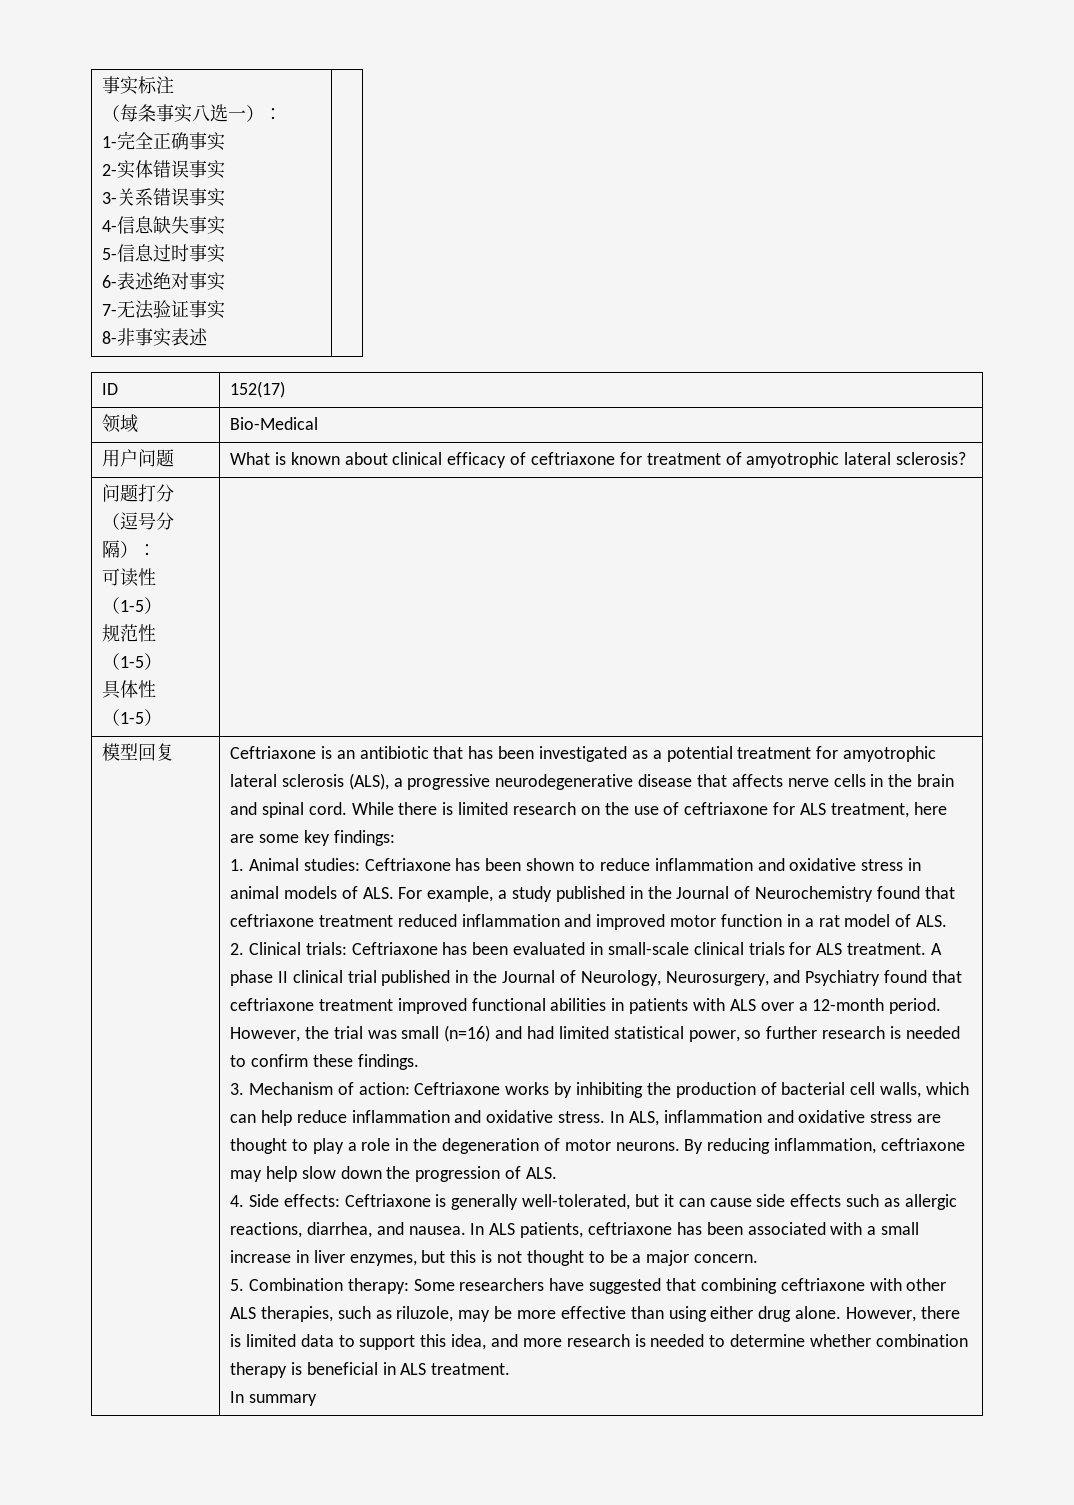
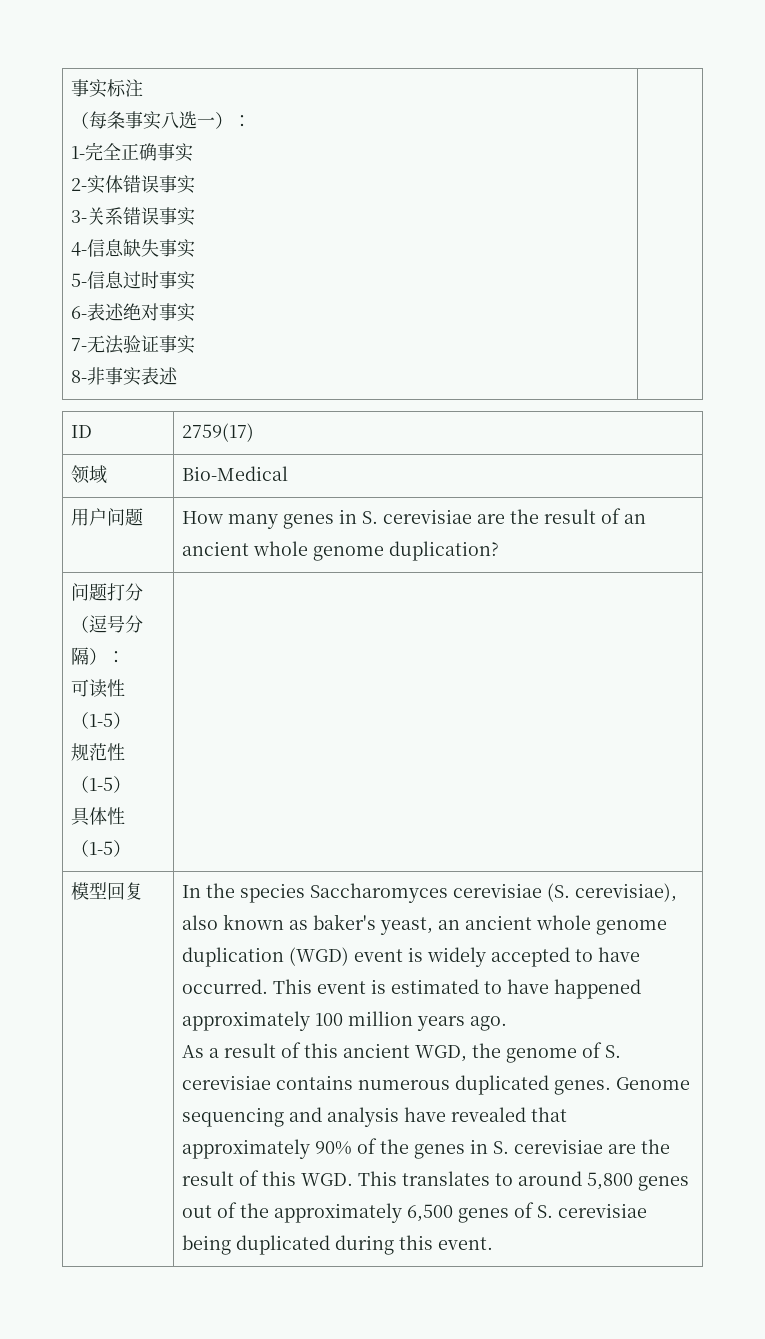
[229,381,285,398] 152(17) -> [181,423,254,442] 2759(17)
[229,452,967,468] What is known about clinical efficacy of ceftriaxone for treatment of amyotrophic lateral sclerosis? -> [181,508,646,529] [181,541,499,561] How many genes in S. cerevisiae are the result of an ancient whole genome duplication?
[229,746,937,762] [229,773,955,790] [229,802,947,818] [229,830,395,846] [229,858,922,871] [229,886,955,902] [229,914,948,930] [229,942,942,955] [229,970,962,986] [229,998,942,1014] [229,1025,960,1042] [229,1054,419,1070] [229,1082,969,1098] [229,1110,942,1126] [229,1138,965,1154] [229,1166,557,1182] [229,1194,957,1210] [229,1222,920,1238] [229,1250,759,1266] [229,1278,947,1294] [229,1306,960,1322] [229,1334,968,1350] [229,1362,511,1378] [229,1391,317,1406] Ceftriaxone is an antibiotic that has been investigated as a potential treatment for amyotrophic lateral sclerosis (ALS), a progressive neurodegenerative disease that affects nerve cells in the brain and spinal cord. While there is limited research on the use of ceftriaxone for ALS treatment, here are some key findings: // 1. Animal studies: Ceftriaxone has been shown to reduce inflammation and oxidative stress in animal models of ALS. For example, a study published in the Journal of Neurochemistry found that ceftriaxone treatment reduced inflammation and improved motor function in a rat model of ALS. // 2. Clinical trials: Ceftriaxone has been evaluated in small-scale clinical trials for ALS treatment. A phase II clinical trial published in the Journal of Neurology, Neurosurgery, and Psychiatry found that ceftriaxone treatment improved functional abilities in patients with ALS over a 12-month period. However, the trial was small (n=16) and had limited statistical power, so further research is needed to confirm these findings. // 3. Mechanism of action: Ceftriaxone works by inhibiting the production of bacterial cell walls, which can help reduce inflammation and oxidative stress. In ALS, inflammation and oxidative stress are thought to play a role in the degeneration of motor neurons. By reducing inflammation, ceftriaxone may help slow down the progression of ALS. // 4. Side effects: Ceftriaxone is generally well-tolerated, but it can cause side effects such as allergic reactions, diarrhea, and nausea. In ALS patients, ceftriaxone has been associated with a small increase in liver enzymes, but this is not thought to be a major concern. // 5. Combination therapy: Some researchers have suggested that combining ceftriaxone with other ALS therapies, such as riluzole, may be more effective than using either drug alone. However, there is limited data to support this idea, and more research is needed to determine whether combination therapy is beneficial in ALS treatment. // In summary -> [181,883,677,903] [181,914,667,935] [181,947,640,967] [181,979,641,999] [181,1011,507,1031] [181,1042,621,1063] [181,1075,690,1095] [181,1107,567,1127] [181,1138,670,1159] [181,1170,689,1191] [181,1202,647,1223] [181,1235,493,1255] In the species Saccharomyces cerevisiae (S. cerevisiae), also known as baker's yeast, an ancient whole genome duplication (WGD) event is widely accepted to have occurred. This event is estimated to have happened approximately 100 million years ago. // As a result of this ancient WGD, the genome of S. cerevisiae contains numerous duplicated genes. Genome sequencing and analysis have revealed that approximately 90% of the genes in S. cerevisiae are the result of this WGD. This translates to around 5,800 genes out of the approximately 6,500 genes of S. cerevisiae being duplicated during this event.

